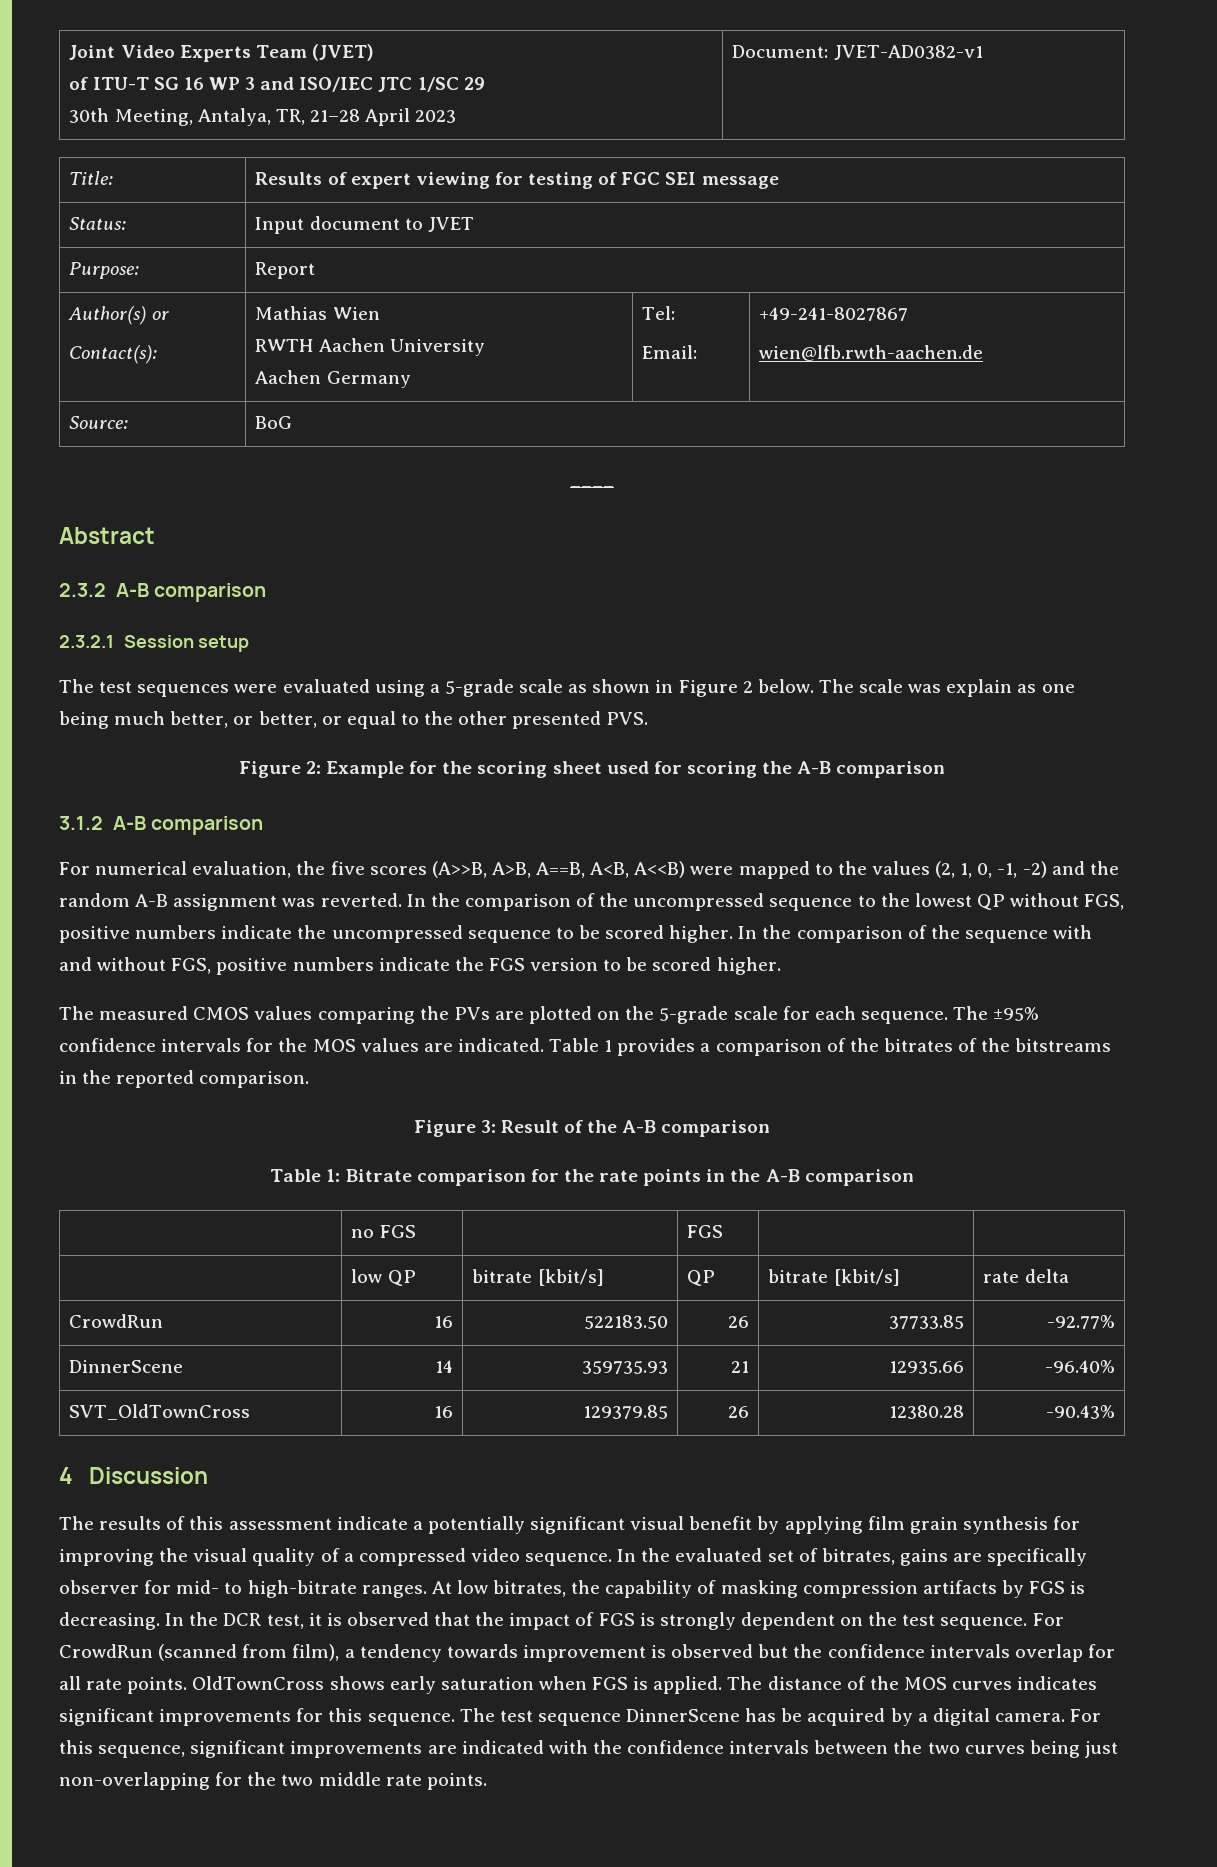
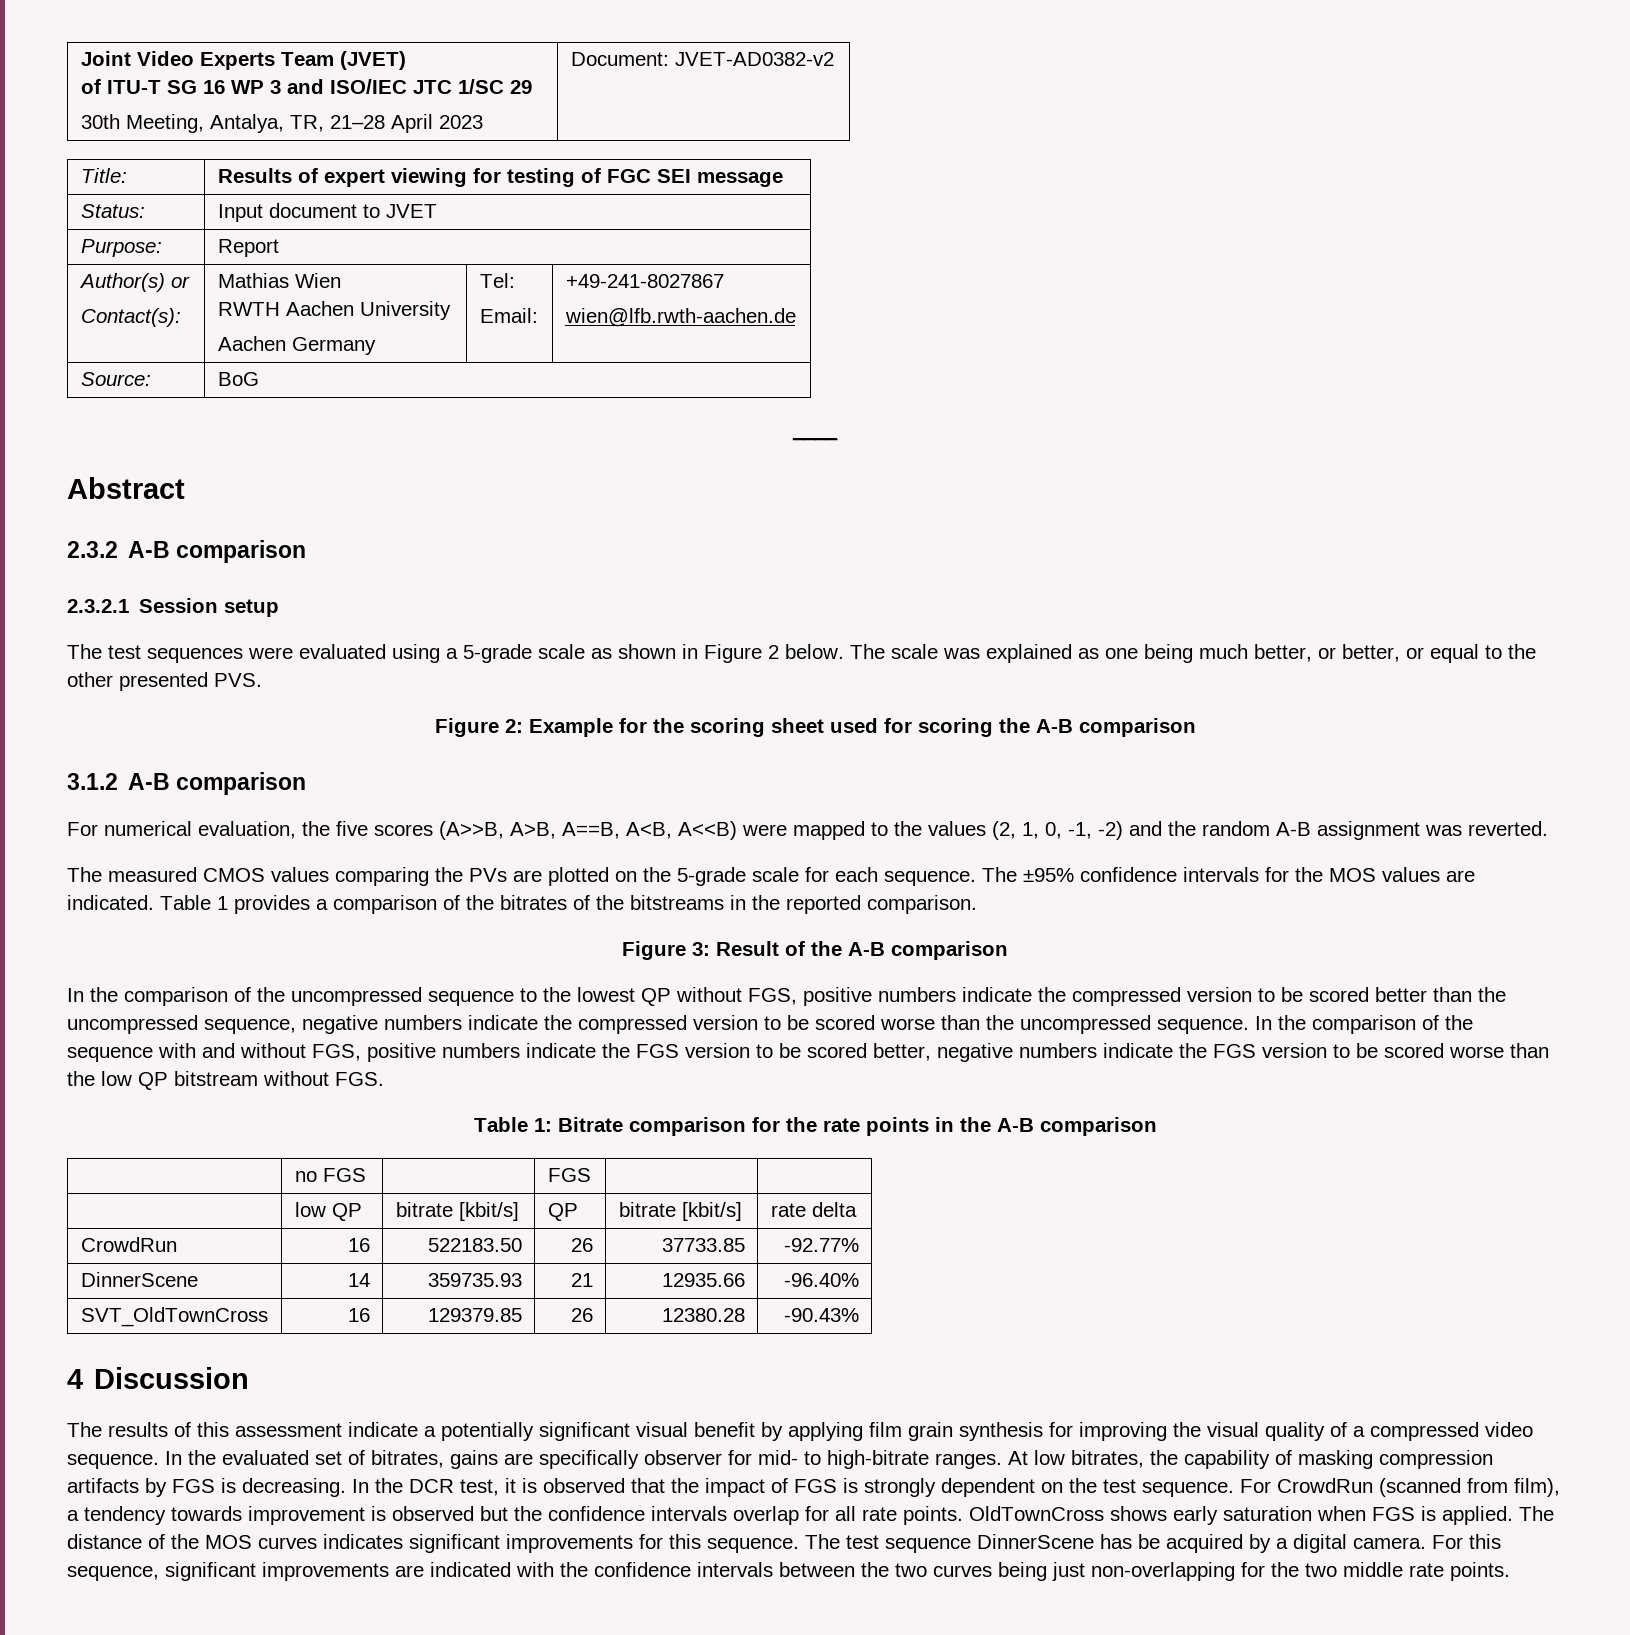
[833,45,983,60] JVET-AD0382-v1 -> [674,52,834,66] JVET-AD0382-v2
[946,679,1013,697] explain -> [986,644,1072,663] explained
[406,893,1125,911] [59,925,1093,943] [59,957,781,975] In the comparison of the uncompressed sequence to the lowest QP without FGS, positive numbers indicate the uncompressed sequence to be scored higher. In the comparison of the sequence with and without FGS, positive numbers indicate the FGS version to be scored higher. -> (1548, 828) none
(771, 1128) none -> [67,987,1506,1006] [67,1015,1473,1034] [67,1043,1549,1062] [67,1071,384,1090] // In the comparison of the uncompressed sequence to the lowest QP without FGS, positive numbers indicate the compressed version to be scored better than the uncompressed sequence, negative numbers indicate the compressed version to be scored worse than the uncompressed sequence. In the comparison of the sequence with and without FGS, positive numbers indicate the FGS version to be scored better, negative numbers indicate the FGS version to be scored worse than the low QP bitstream without FGS.

